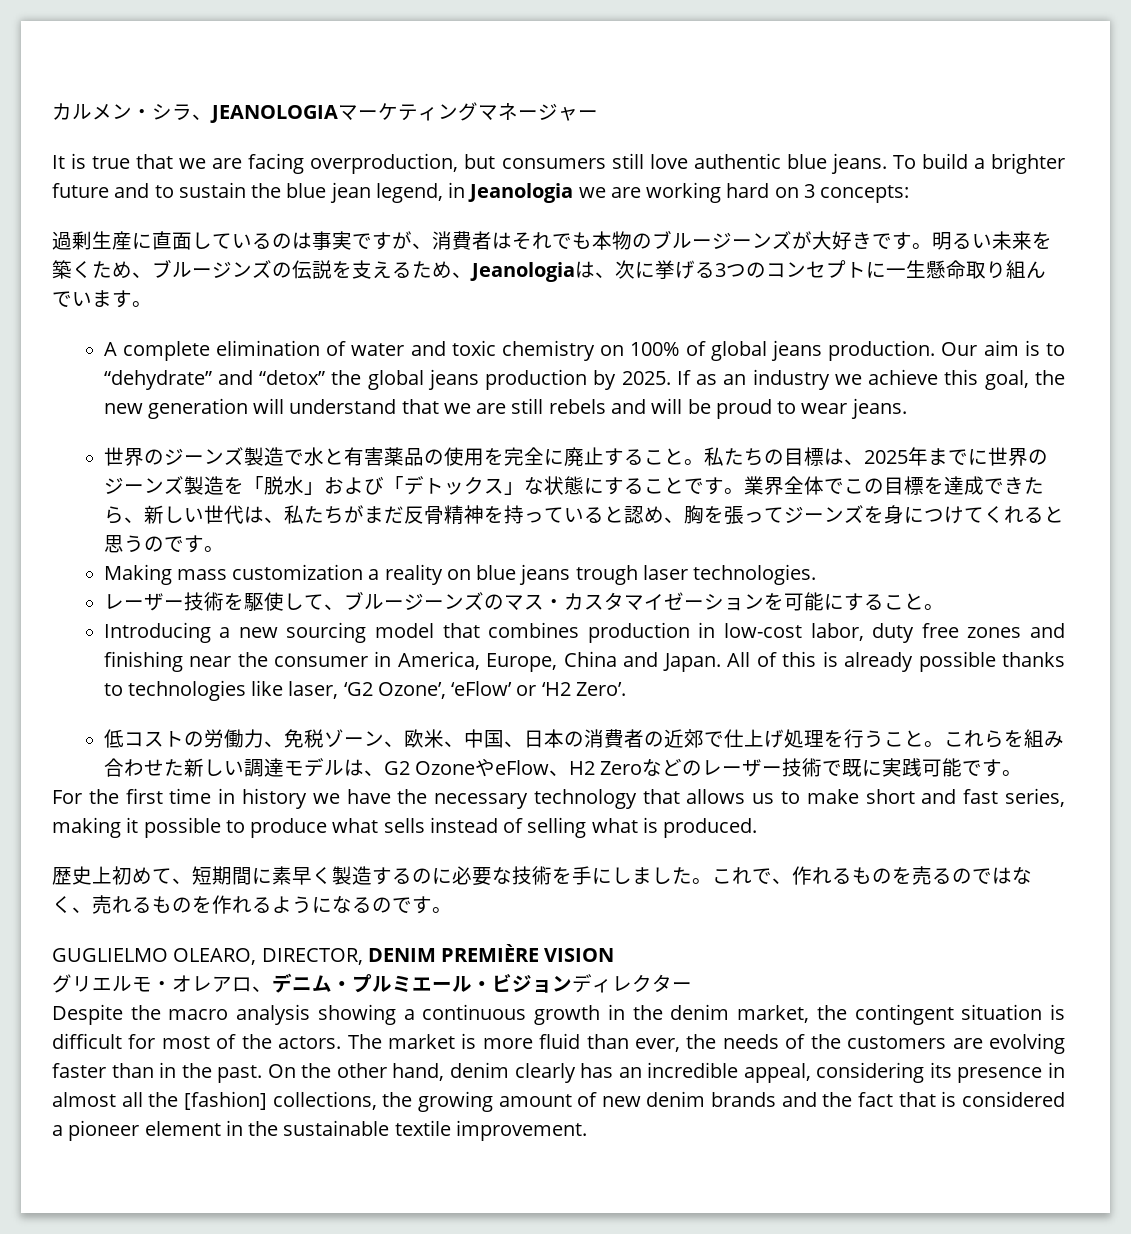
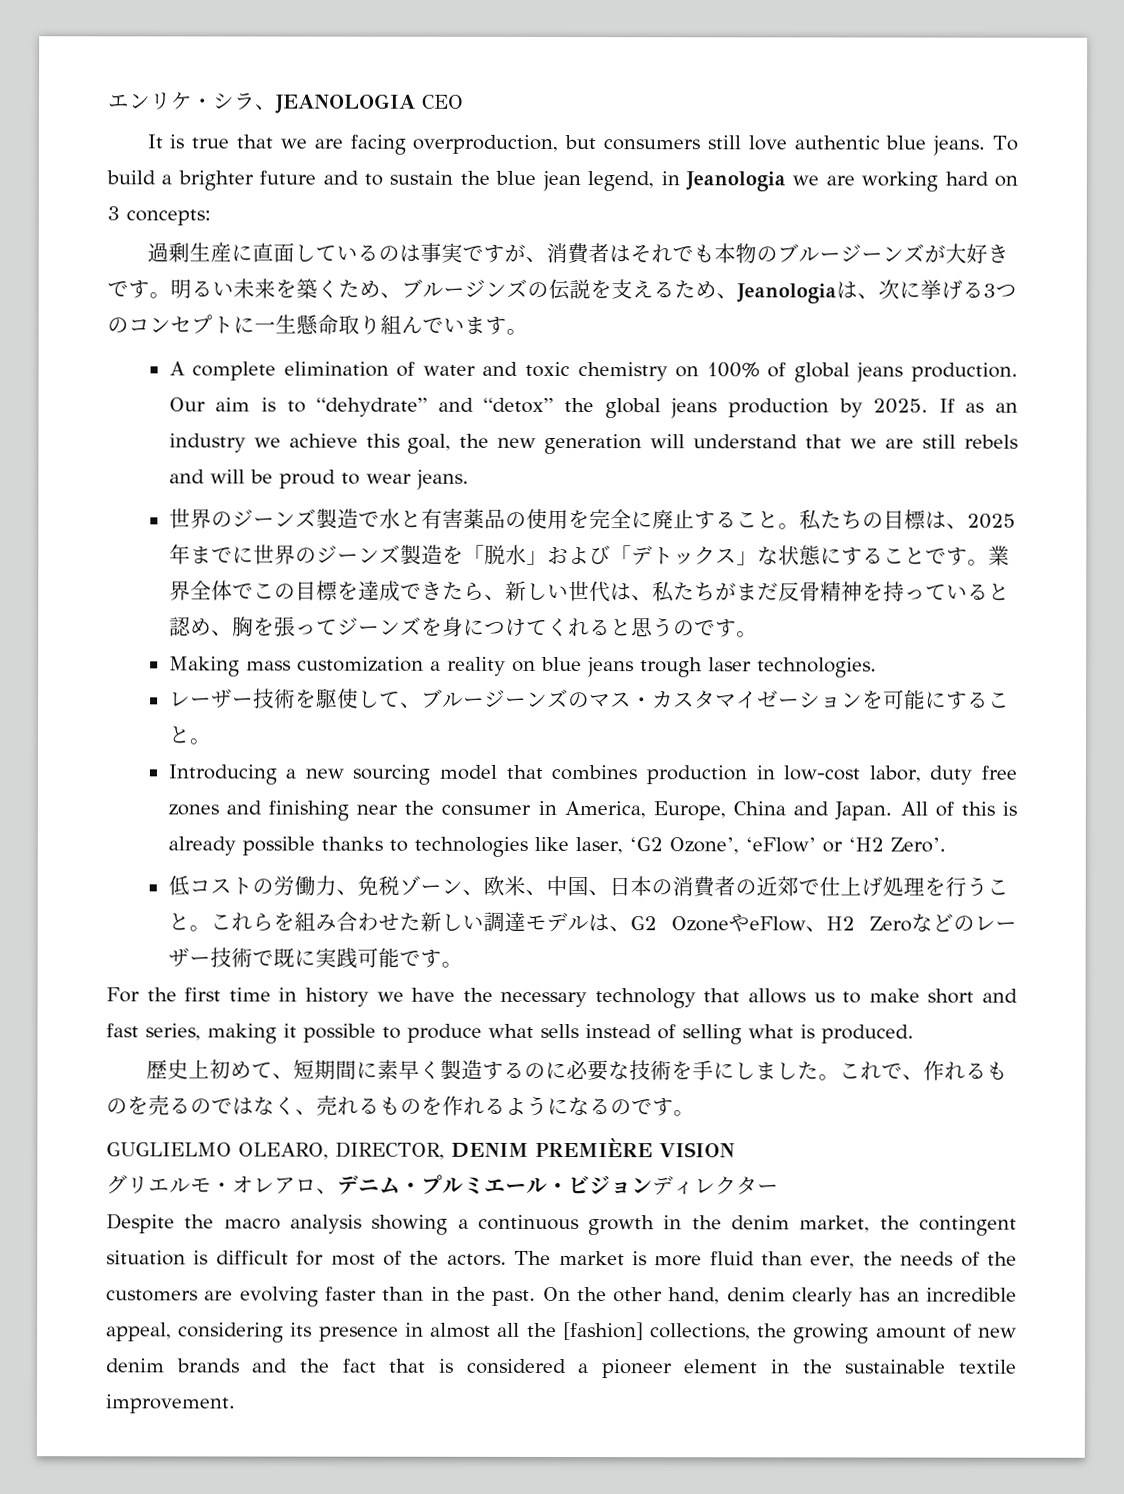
[52,103,132,120] カルメン -> [108,91,193,110] エンリケ
[338,102,598,121] マーケティングマネージャー -> [422,94,464,109] CEO

